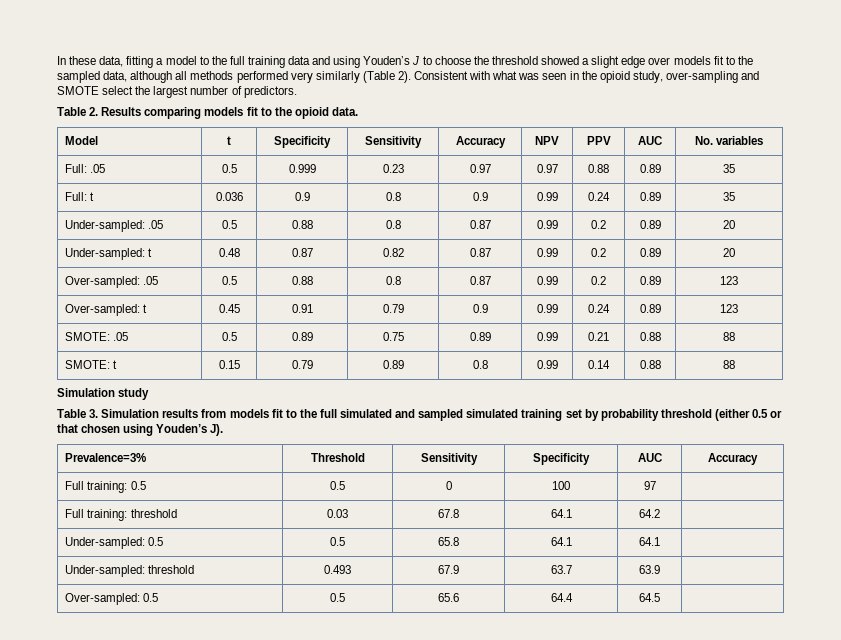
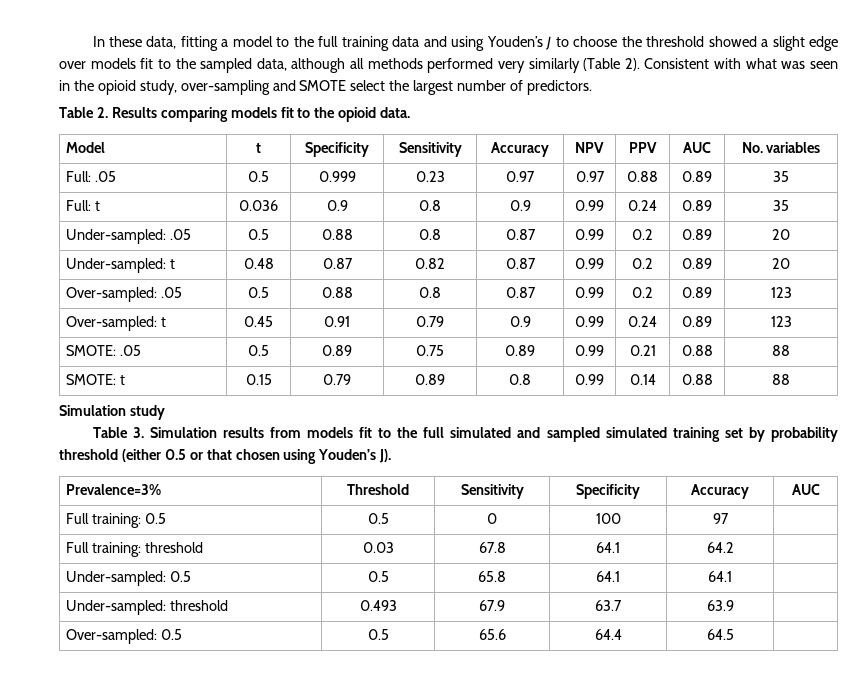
[637,453,662,462] [708,453,758,465] | AUC | Accuracy -> [691,484,749,499] [791,484,820,495] | Accuracy | AUC

